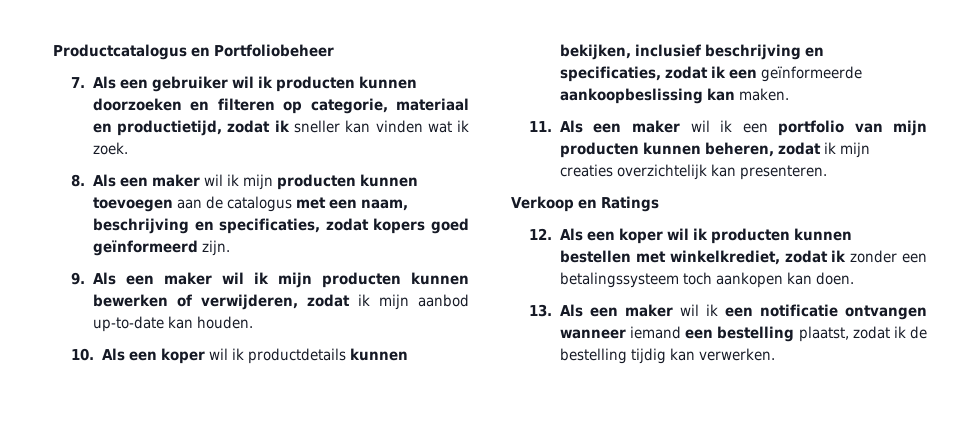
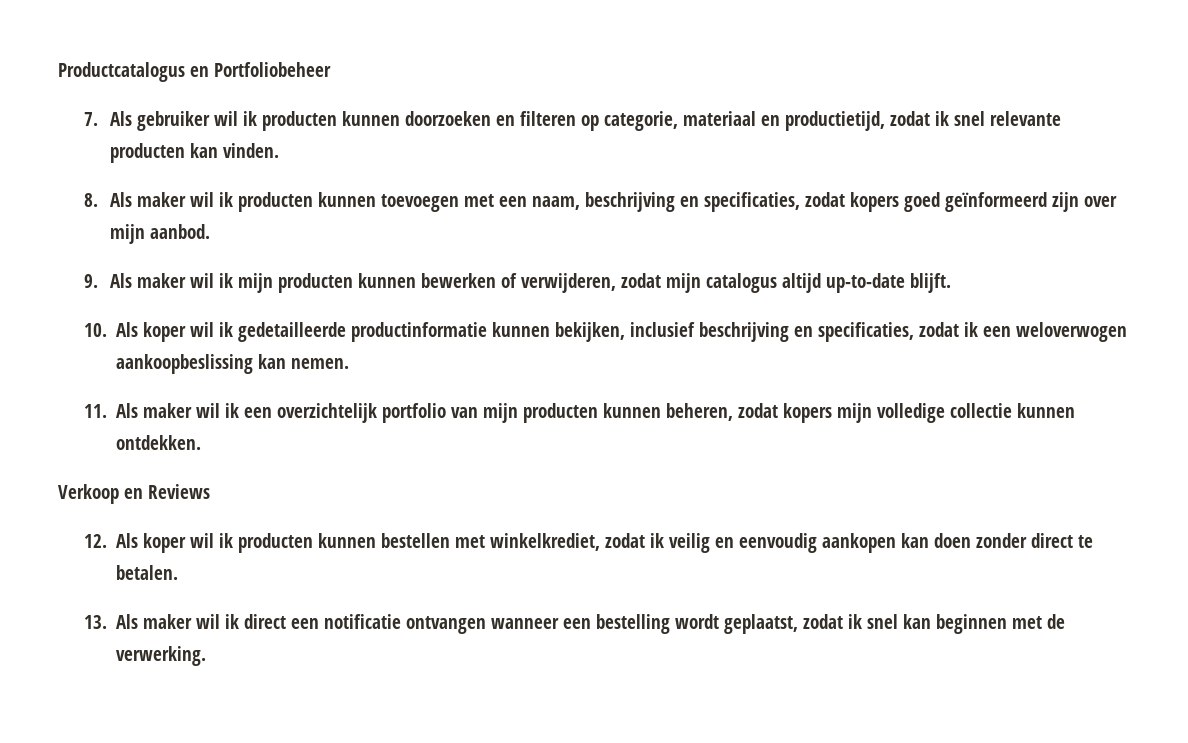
[120,79,149,89] een -> (132, 118) none
[293,120,469,133] [92,142,128,155] sneller kan vinden wat ik zoek. -> [953,111,1061,126] [109,143,279,163] snel relevante producten kan vinden.
[120,174,274,190] een maker wil ik mijn -> [136,192,233,207] maker wil ik
[177,196,293,212] aan de catalogus -> (459, 203) none
[202,240,231,256] zijn. -> [1051,192,1117,212] [109,224,210,244] zijn over mijn aanbod.
[125,275,154,285] een -> (132, 280) none
[357,294,469,310] [92,316,254,332] ik mijn aanbod up-to-date kan houden. -> [665,273,951,293] mijn catalogus altijd up-to-date blijft.
[129,348,347,364] een koper wil ik productdetails -> [143,322,488,342] koper wil ik gedetailleerde productinformatie
[761,66,863,82] geïnformeerde -> [1016,322,1128,342] weloverwogen
[739,88,790,101] maken. -> [291,358,350,369] nemen.
[593,120,768,133] een maker wil ik een -> [143,403,378,423] maker wil ik een overzichtelijk
[824,142,871,158] [559,164,828,180] ik mijn creaties overzichtelijk kan presenteren. -> [783,403,1076,423] [116,435,202,450] kopers mijn volledige collectie kunnen ontdekken.
[601,196,660,212] Ratings -> [147,484,210,499] Reviews
[587,231,616,241] een -> (139, 540) none
[850,250,928,263] [559,272,855,288] zonder een betalingssysteem toch aankopen kan doen. -> [669,533,1094,553] [116,565,179,580] veilig en eenvoudig aankopen kan doen zonder direct te betalen.
[589,304,718,317] een maker wil ik -> [143,614,287,629] maker wil ik direct
[630,326,682,339] iemand -> (560, 623) none
[798,326,927,342] [559,348,776,364] plaatst, zodat ik de bestelling tijdig kan verwerken. -> [675,614,1066,634] [116,646,207,666] wordt geplaatst, zodat ik snel kan beginnen met de verwerking.

